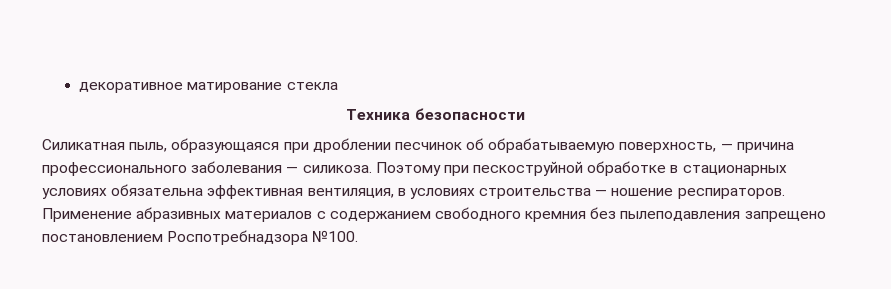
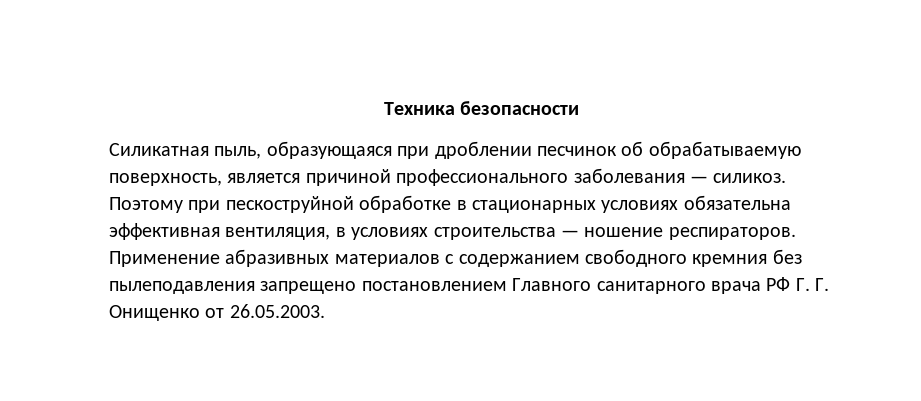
[79,82,338,93] декоративное матирование стекла // -> (383, 108) none
[720,142,794,153] — причина -> [227,169,391,186] является причиной
[302,165,372,173] силикоза. -> [713,173,787,183] силикоз.
[167,230,359,245] Роспотребнадзора №100. -> [512,277,830,294] [109,304,325,321] Главного санитарного врача РФ Г. Г. Онищенко от 26.05.2003.

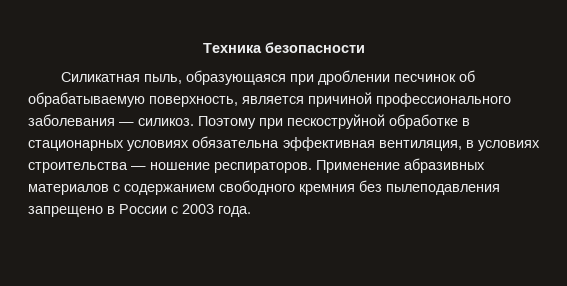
[361,277,830,294] [109,304,325,321] постановлением Главного санитарного врача РФ Г. Г. Онищенко от 26.05.2003. -> [107,204,251,217] в России с 2003 года.

